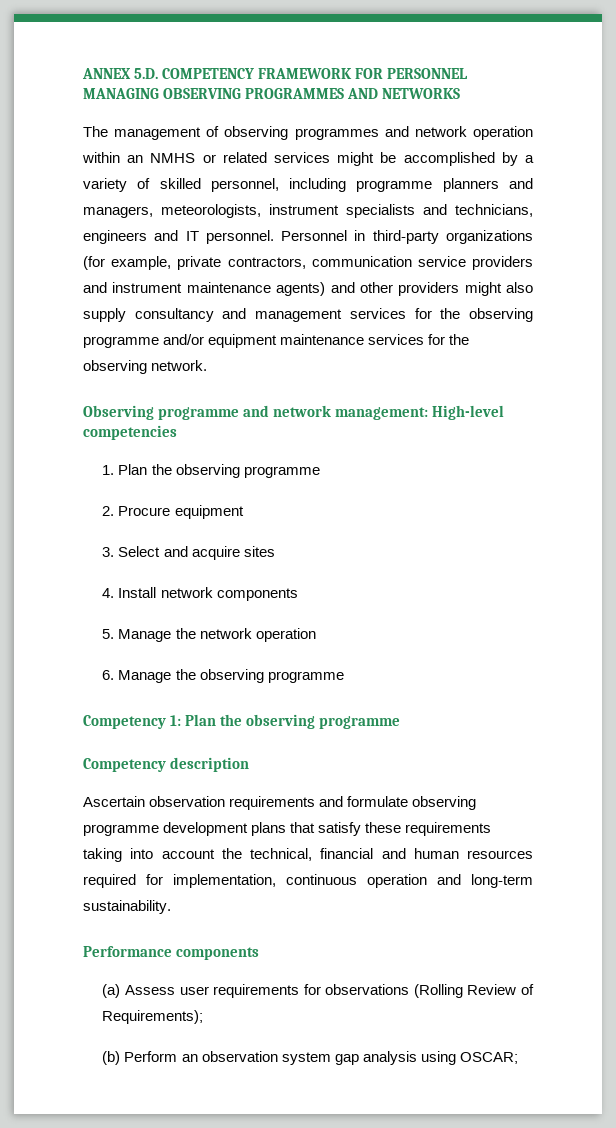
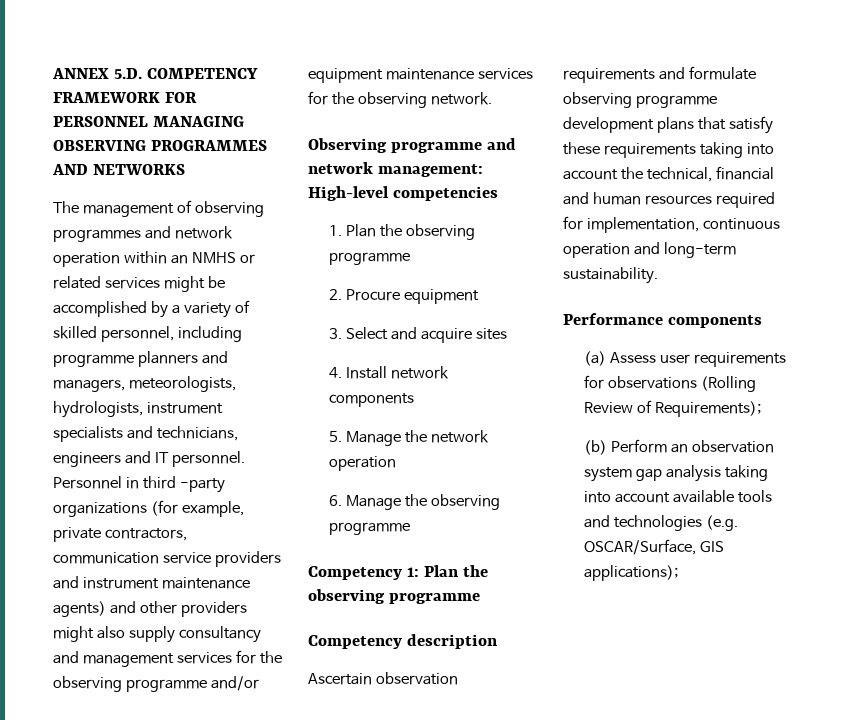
(261, 211) none -> [53,401,143,418] hydrologists,
[372,230,439,244] third-party -> [142,476,225,493] third -party
[420,1051,518,1065] using OSCAR; -> [725,465,769,481] [584,490,773,503] [584,515,739,531] [584,539,725,555] [584,565,679,581] taking into account available tools and technologies (e.g. OSCAR/Surface, GIS applications);

